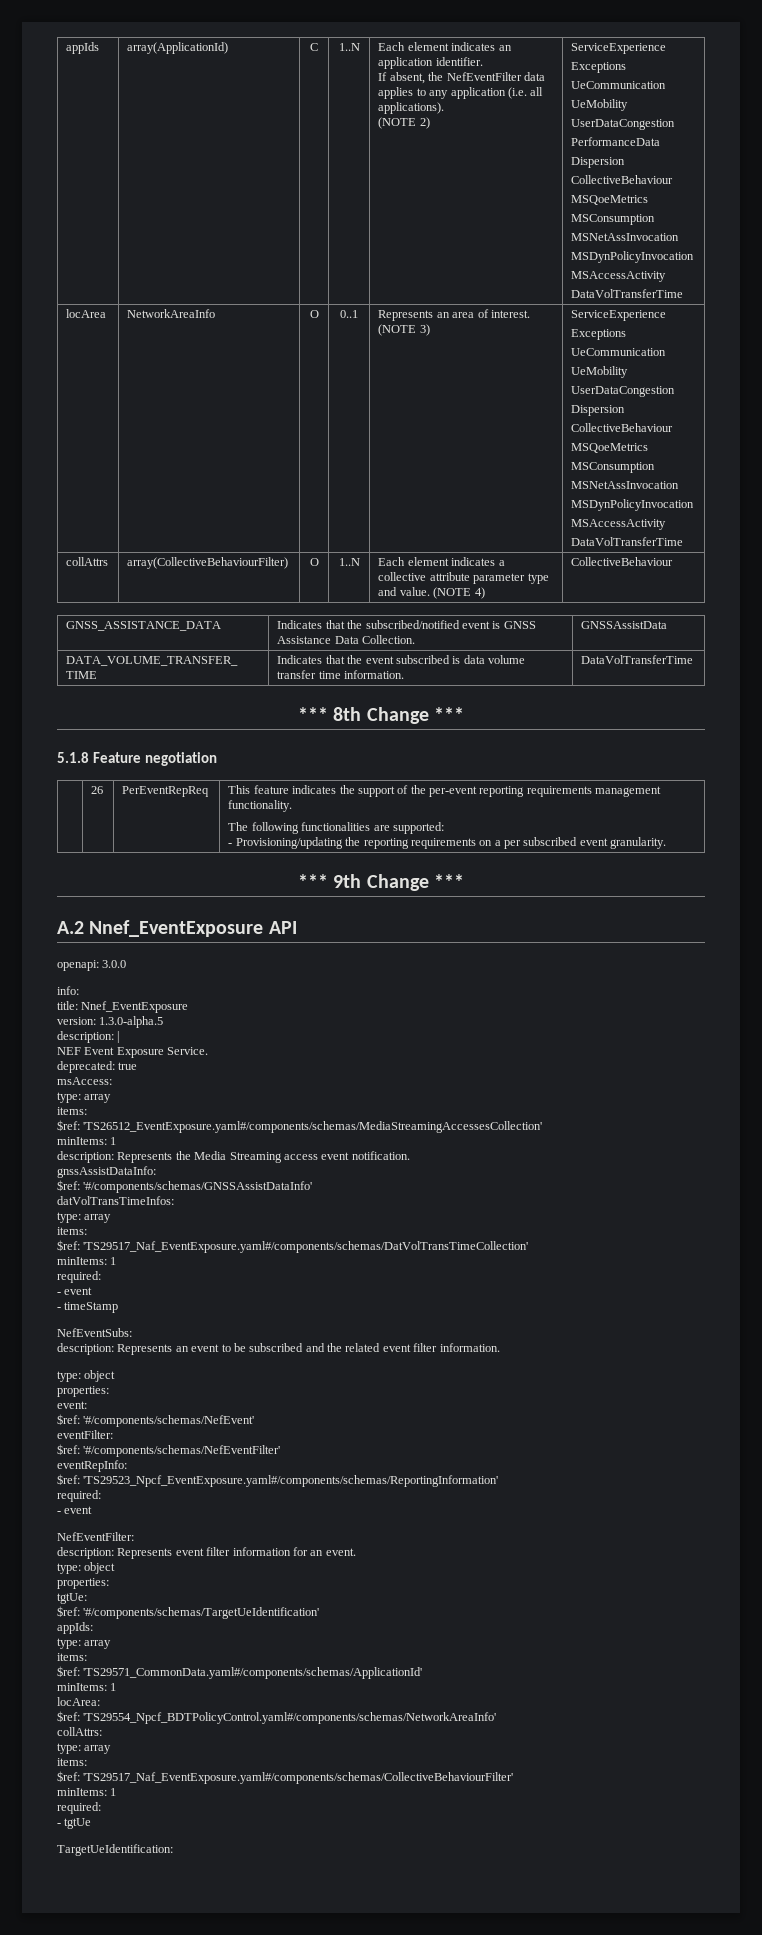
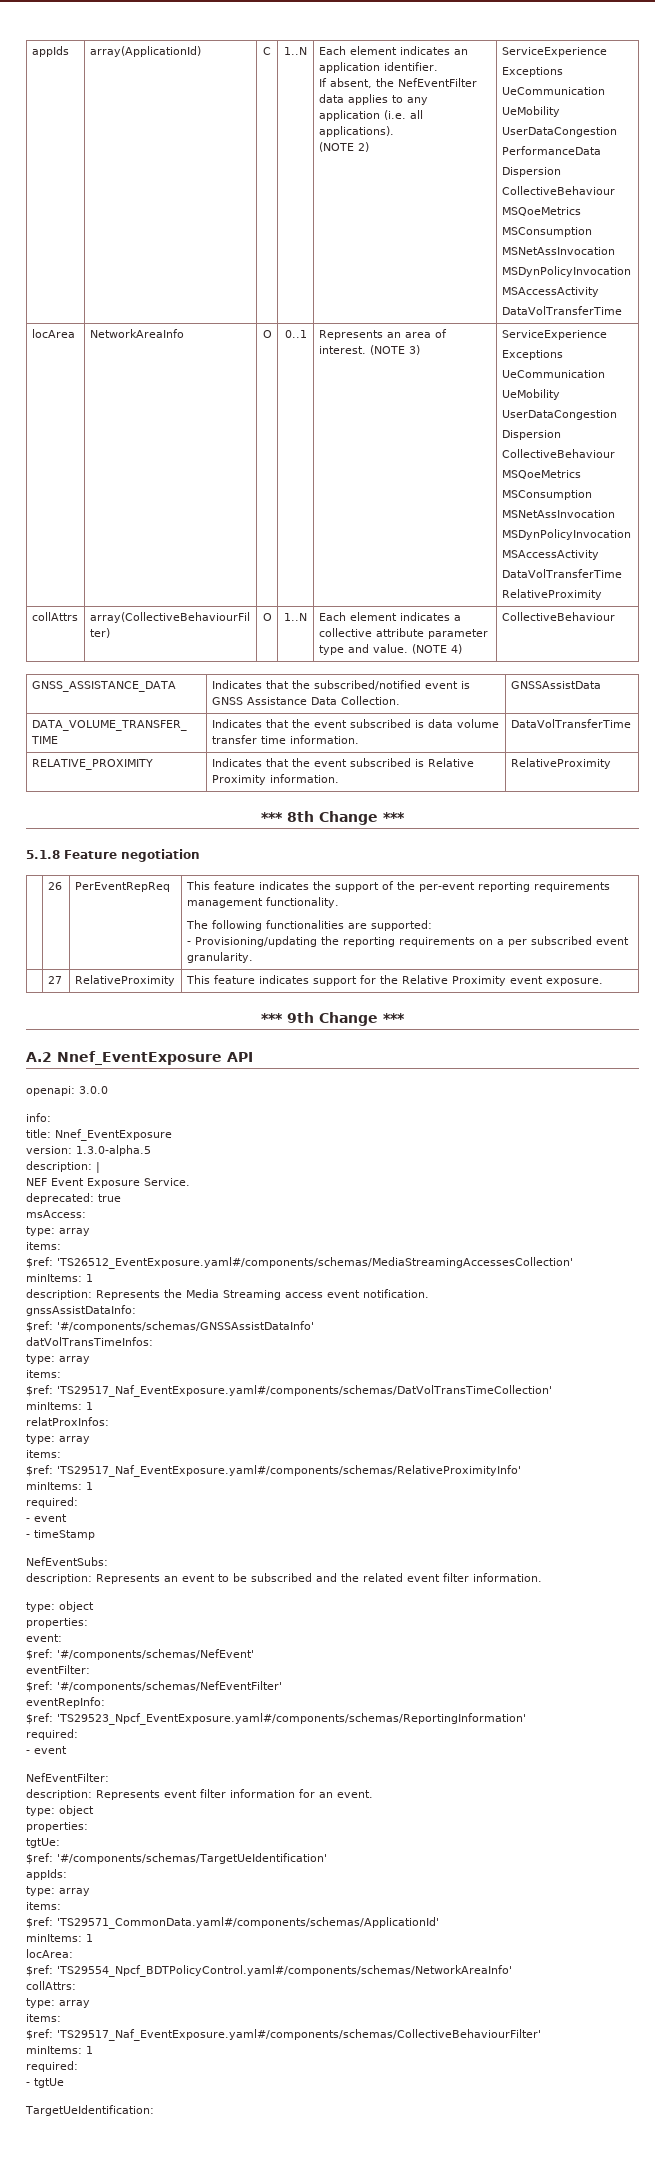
(684, 541) none -> [501,589,602,600] // RelativeProximity
(694, 659) none -> [31,759,153,770] [211,758,474,767] [211,774,339,785] [510,758,611,769] // RELATIVE_PROXIMITY | Indicates that the event subscribed is Relative Proximity information. | RelativeProximity
(667, 843) none -> [47,976,62,984] [74,975,175,986] [185,975,603,986] // | 27 | RelativeProximity | This feature indicates support for the Relative Proximity event exposure.
(117, 1261) none -> [26,1417,109,1426] [26,1434,90,1444] [26,1450,61,1458] [26,1465,521,1477] [26,1482,93,1490] // relatProxInfos: // type: array // items: // $ref: 'TS29517_Naf_EventExposure.yaml#/components/schemas/RelativeProximityInfo' // minItems: 1

